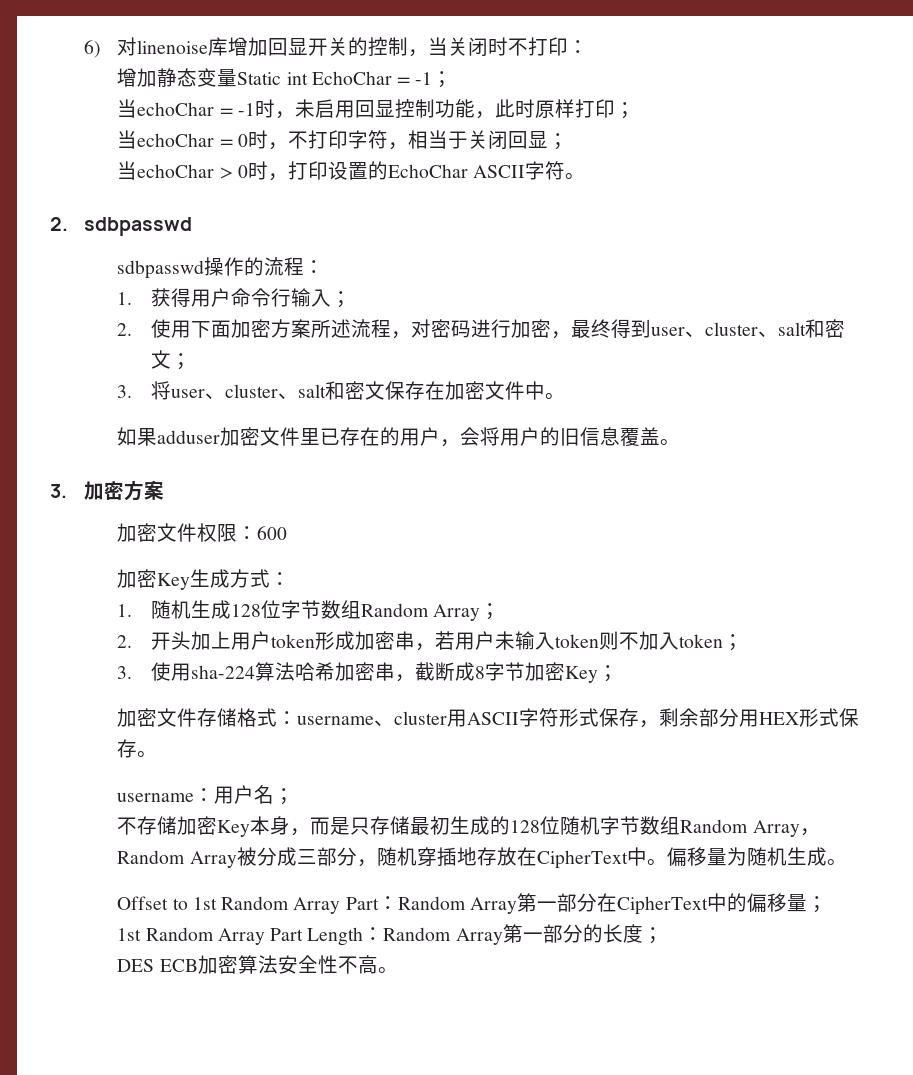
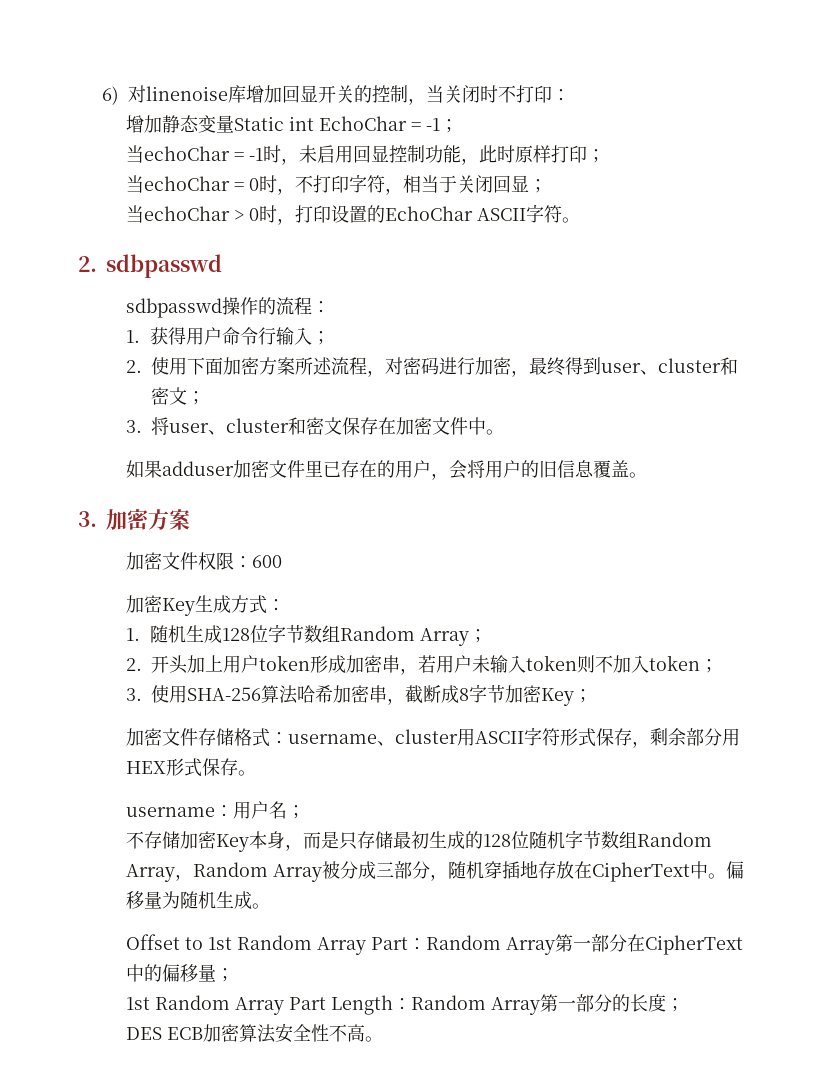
[757,322,806,337] 、salt -> (721, 365) none
[277,384,326,399] 、salt -> (289, 425) none
[190,665,255,679] sha-224 -> [186,687,261,701] SHA-256

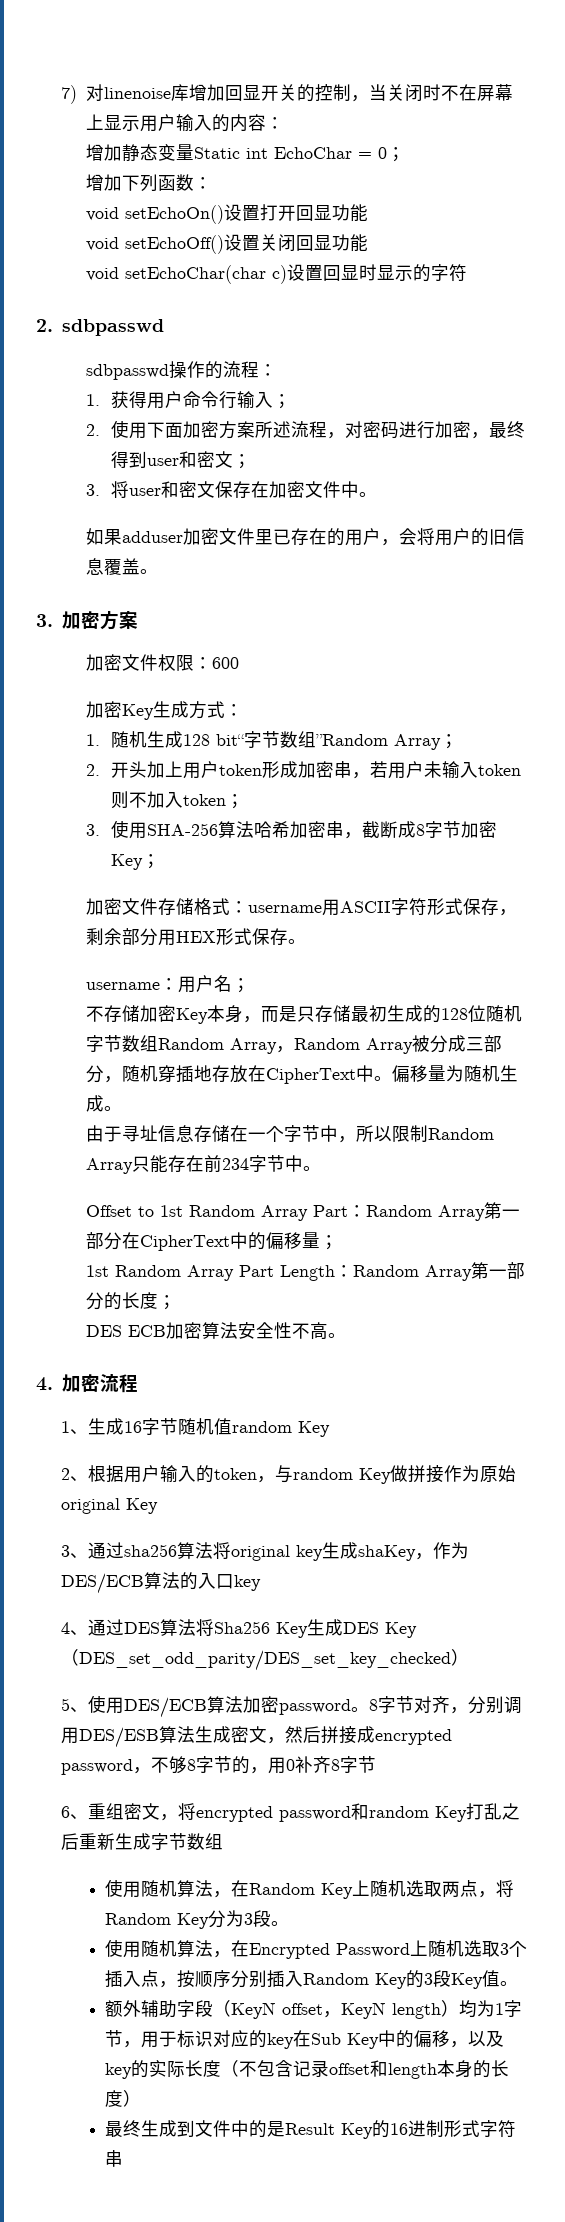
[101,86,119,105] 6) -> [61,85,78,104] 7)
[515,85,552,103] 打印 -> [459,84,514,101] [86,114,267,132] 在屏幕上显示用户输入的内容
[425,118,458,133] [125,145,605,165] [125,174,547,195] [125,204,580,225] -1； // 当echoChar = -1时，未启用回显控制功能，此时原样打印； // 当echoChar = 0时，不打印字符，相当于关闭回显； // 当echoChar > 0时，打印设置的EchoChar ASCII字符。 -> [378,147,406,162] [86,174,213,192] [86,204,369,224] [86,234,369,254] [86,264,468,284] 0； // 增加下列函数： // void setEchoOn()设置打开回显功能 // void setEchoOff()设置关闭回显功能 // void setEchoChar(char c)设置回显时显示的字符
[639,358,721,375] 、cluster -> (180, 462) none
[207,418,289,435] 、cluster -> (162, 492) none
[249,624,415,643] 位字节数组Random -> [216,731,389,748] bit“字节数组”Random
[376,729,458,746] 、cluster -> (323, 909) none
(270, 906) none -> [86,1125,495,1143] [86,1155,322,1174] // 由于寻址信息存储在一个字节中，所以限制Random Array只能存在前234字节中。
(383, 1039) none -> [36,1374,138,1393] [61,1418,331,1437] [61,1465,517,1484] [61,1498,159,1514] [61,1542,470,1561] [61,1572,262,1594] [61,1619,418,1638] [61,1649,470,1671] [61,1695,523,1718] [61,1726,453,1748] [61,1756,377,1775] [61,1803,521,1822] [61,1833,224,1850] [105,1879,515,1899] [105,1910,290,1929] [105,1939,528,1959] [105,1970,519,1989] [105,2000,523,2019] [105,2030,505,2049] [105,2060,510,2079] [105,2090,142,2107] [105,2120,517,2139] [105,2150,124,2167] // 4.加密流程 // 1、生成16字节随机值random Key // 2、根据用户输入的token，与random Key做拼接作为原始original Key // 3、通过sha256算法将original key生成shaKey，作为DES/ECB算法的入口key // 4、通过DES算法将Sha256 Key生成DES Key（DES_set_odd_parity/DES_set_key_checked） // 5、使用DES/ECB算法加密password。8字节对齐，分别调用DES/ESB算法生成密文，然后拼接成encrypted password，不够8字节的，用0补齐8字节 // 6、重组密文，将encrypted password和random Key打乱之后重新生成字节数组 // 使用随机算法，在Random Key上随机选取两点，将Random Key分为3段。 // 使用随机算法，在Encrypted Password上随机选取3个插入点，按顺序分别插入Random Key的3段Key值。 // 额外辅助字段（KeyN offset，KeyN length）均为1字节，用于标识对应的key在Sub Key中的偏移，以及key的实际长度（不包含记录offset和length本身的长度） // 最终生成到文件中的是Result Key的16进制形式字符串

